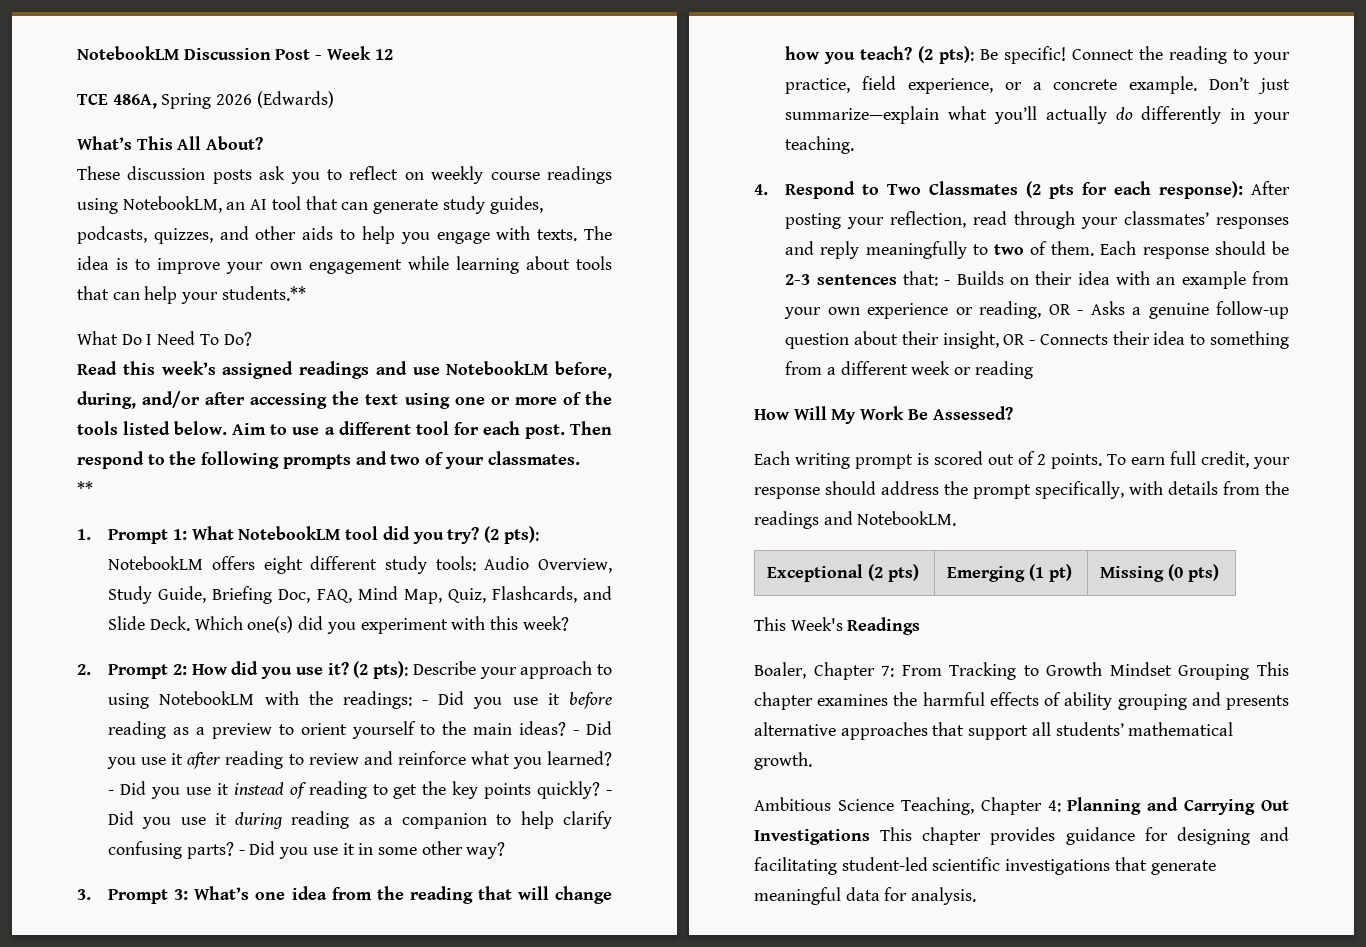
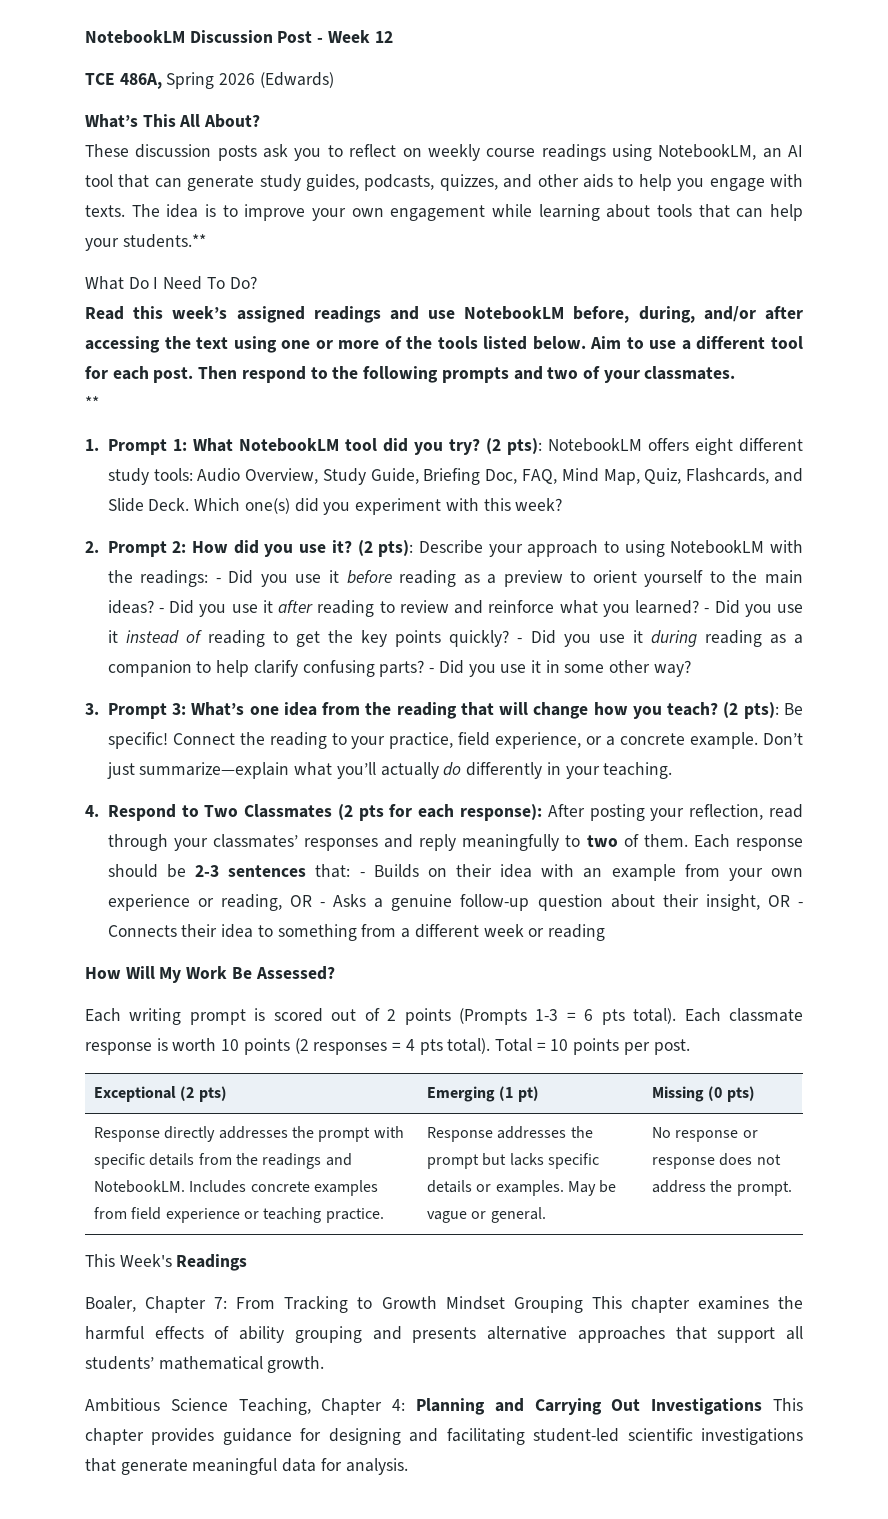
[1051,451,1290,469] [754,481,1289,499] [754,511,957,529] points. To earn full credit, your response should address the prompt specifically, with details from the readings and NotebookLM. -> [404,1008,803,1025] [85,1038,690,1055] points (Prompts 1-3 = 6 pts total). Each classmate response is worth 10 points (2 responses = 4 pts total). Total = 10 points per post.
(1219, 573) none -> [93,1126,404,1142] [93,1153,352,1169] [93,1180,378,1196] [93,1207,384,1223] [426,1126,593,1142] [426,1153,599,1169] [426,1180,617,1196] [426,1207,546,1223] [651,1127,758,1142] [651,1153,781,1169] [651,1180,792,1196] // Response directly addresses the prompt with specific details from the readings and NotebookLM. Includes concrete examples from field experience or teaching practice. | Response addresses the prompt but lacks specific details or examples. May be vague or general. | No response or response does not address the prompt.

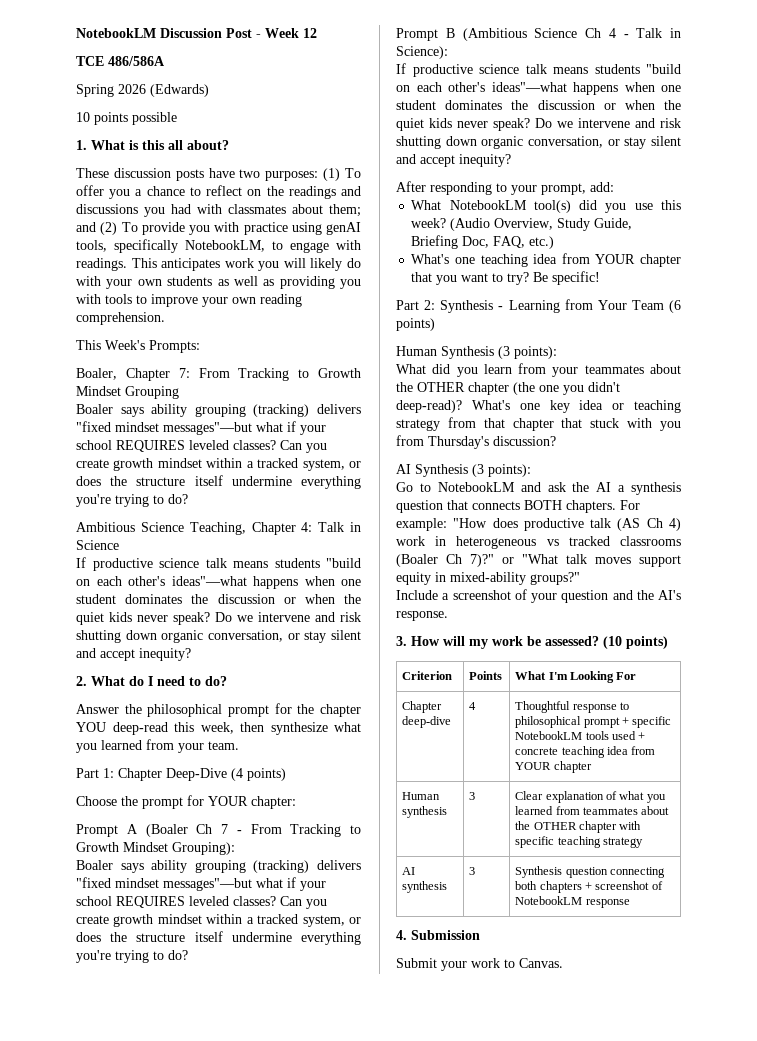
[119,73,162,89] 486A, -> [108,56,165,66] 486/586A //
[85,114,261,128] [85,144,803,161] [85,174,803,191] [85,204,803,221] [85,234,206,251] [85,276,257,290] [85,306,803,323] [85,336,803,353] [85,366,736,383] [85,396,99,409] [85,438,803,455] [107,468,804,485] [107,498,563,515] [85,540,803,557] [107,570,803,587] [107,600,803,617] [107,630,804,647] [107,660,691,677] [85,702,803,719] [107,732,804,749] [106,762,673,779] [85,804,804,821] [107,834,803,851] [107,864,803,881] [107,894,803,911] [107,924,606,941] [85,966,335,983] [85,1008,803,1025] [85,1038,690,1055] [93,1086,227,1102] [426,1086,539,1102] [651,1086,755,1102] [93,1126,404,1142] [93,1153,352,1169] [93,1180,378,1196] [93,1207,384,1223] [426,1126,593,1142] [426,1153,599,1169] [426,1180,617,1196] [426,1207,546,1223] [651,1127,758,1142] [651,1153,781,1169] [651,1180,792,1196] What’s This All About? // These discussion posts ask you to reflect on weekly course readings using NotebookLM, an AI tool that can generate study guides, podcasts, quizzes, and other aids to help you engage with texts. The idea is to improve your own engagement while learning about tools that can help your students.** // What Do I Need To Do? // Read this week’s assigned readings and use NotebookLM before, during, and/or after accessing the text using one or more of the tools listed below. Aim to use a different tool for each post. Then respond to the following prompts and two of your classmates. // ** // 1. Prompt 1: What NotebookLM tool did you try? (2 pts): NotebookLM offers eight different study tools: Audio Overview, Study Guide, Briefing Doc, FAQ, Mind Map, Quiz, Flashcards, and Slide Deck. Which one(s) did you experiment with this week? // 2. Prompt 2: How did you use it? (2 pts): Describe your approach to using NotebookLM with the readings: - Did you use it before reading as a preview to orient yourself to the main ideas? - Did you use it after reading to review and reinforce what you learned? - Did you use it instead of reading to get the key points quickly? - Did you use it during reading as a companion to help clarify confusing parts? - Did you use it in some other way? // 3. Prompt 3: What’s one idea from the reading that will change how you teach? (2 pts): Be specific! Connect the reading to your practice, field experience, or a concrete example. Don’t just summarize—explain what you’ll actually do differently in your teaching. // 4. Respond to Two Classmates (2 pts for each response): After posting your reflection, read through your classmates’ responses and reply meaningfully to two of them. Each response should be 2-3 sentences that: - Builds on their idea with an example from your own experience or reading, OR - Asks a genuine follow-up question about their insight, OR - Connects their idea to something from a different week or reading // How Will My Work Be Assessed? // Each writing prompt is scored out of 2 points (Prompts 1-3 = 6 pts total). Each classmate response is worth 10 points (2 responses = 4 pts total). Total = 10 points per post. // Exceptional (2 pts) | Emerging (1 pt) | Missing (0 pts) // Response directly addresses the prompt with specific details from the readings and NotebookLM. Includes concrete examples from field experience or teaching practice. | Response addresses the prompt but lacks specific details or examples. May be vague or general. | No response or response does not address the prompt. -> [76,112,177,125] [76,140,229,150] [76,168,361,181] [76,185,362,199] [76,204,361,217] [76,222,361,235] [76,239,361,253] [76,258,361,271] [76,276,361,289] [76,294,302,307] [76,312,165,325] 10 points possible // 1. What is this all about? // These discussion posts have two purposes: (1) To offer you a chance to reflect on the readings and discussions you had with classmates about them; and (2) To provide you with practice using genAI tools, specifically NotebookLM, to engage with readings. This anticipates work you will likely do with your own students as well as providing you with tools to improve your own reading comprehension.
[176,1254,248,1271] Readings -> [149,340,200,353] Prompts:
[591,1296,804,1313] [85,1326,804,1343] [85,1356,325,1373] This chapter examines the harmful effects of ability grouping and presents alternative approaches that support all students’ mathematical growth. -> [76,404,361,417] [76,421,326,435] [76,440,327,453] [76,458,361,471] [76,475,361,489] [76,494,188,507] // Boaler says ability grouping (tracking) delivers "fixed mindset messages"—but what if your school REQUIRES leveled classes? Can you create growth mindset within a tracked system, or does the structure itself undermine everything you're trying to do?
[416,1398,803,1415] [85,1428,804,1445] [85,1458,408,1475] Planning and Carrying Out Investigations This chapter provides guidance for designing and facilitating student-led scientific investigations that generate meaningful data for analysis. -> [318,522,361,532] [76,540,119,550] [76,557,361,571] [76,576,361,589] [76,594,361,604] [76,612,361,625] [76,630,361,643] [76,648,191,661] [76,676,227,686] [76,703,361,717] [76,722,361,735] [76,739,239,753] [76,768,286,781] [76,795,296,809] [76,824,361,837] [76,842,235,855] [76,860,361,873] [76,877,326,891] [76,896,327,909] [76,914,361,927] [76,931,361,945] [76,950,188,963] [396,28,681,41] [396,46,448,59] [396,63,681,77] [396,82,681,95] [396,100,681,110] [396,118,681,131] [396,136,681,149] [396,154,511,167] [396,181,614,195] [411,200,681,213] [411,218,633,231] [411,235,555,249] [411,253,681,267] [411,271,601,285] [396,299,681,313] [396,318,435,331] [396,346,557,359] [396,363,681,377] [396,382,620,395] [396,400,681,413] [396,417,681,431] [396,435,556,449] [396,464,531,477] [396,482,681,495] [396,500,640,513] [396,518,681,531] [396,536,681,549] [396,554,681,567] [396,572,580,585] [396,589,681,603] [396,611,448,621] [396,636,668,649] [402,671,453,680] [469,671,503,680] [515,671,637,683] [402,701,443,713] [402,716,452,728] [469,702,477,710] [515,701,630,713] [515,716,672,728] [515,731,646,740] [515,746,656,758] [515,761,592,773] [402,792,441,800] [402,806,448,818] [469,792,476,800] [515,791,666,803] [515,806,670,815] [515,821,642,833] [515,836,644,848] [402,867,416,875] [402,881,448,893] [469,867,476,875] [515,866,666,878] [515,881,663,893] [515,896,630,908] [396,930,480,940] [396,958,563,971] Talk in Science // If productive science talk means students "build on each other's ideas"—what happens when one student dominates the discussion or when the quiet kids never speak? Do we intervene and risk shutting down organic conversation, or stay silent and accept inequity? // 2. What do I need to do? // Answer the philosophical prompt for the chapter YOU deep-read this week, then synthesize what you learned from your team. // Part 1: Chapter Deep-Dive (4 points) // Choose the prompt for YOUR chapter: // Prompt A (Boaler Ch 7 - From Tracking to Growth Mindset Grouping): // Boaler says ability grouping (tracking) delivers "fixed mindset messages"—but what if your school REQUIRES leveled classes? Can you create growth mindset within a tracked system, or does the structure itself undermine everything you're trying to do? // Prompt B (Ambitious Science Ch 4 - Talk in Science): // If productive science talk means students "build on each other's ideas"—what happens when one student dominates the discussion or when the quiet kids never speak? Do we intervene and risk shutting down organic conversation, or stay silent and accept inequity? // After responding to your prompt, add: // What NotebookLM tool(s) did you use this week? (Audio Overview, Study Guide, Briefing Doc, FAQ, etc.) // What's one teaching idea from YOUR chapter that you want to try? Be specific! // Part 2: Synthesis - Learning from Your Team (6 points) // Human Synthesis (3 points): // What did you learn from your teammates about the OTHER chapter (the one you didn't deep-read)? What's one key idea or teaching strategy from that chapter that stuck with you from Thursday's discussion? // AI Synthesis (3 points): // Go to NotebookLM and ask the AI a synthesis question that connects BOTH chapters. For example: "How does productive talk (AS Ch 4) work in heterogeneous vs tracked classrooms (Boaler Ch 7)?" or "What talk moves support equity in mixed-ability groups?" // Include a screenshot of your question and the AI's response. // 3. How will my work be assessed? (10 points) // Criterion | Points | What I'm Looking For // Chapter deep-dive | 4 | Thoughtful response to philosophical prompt + specific NotebookLM tools used + concrete teaching idea from YOUR chapter // Human synthesis | 3 | Clear explanation of what you learned from teammates about the OTHER chapter with specific teaching strategy // AI synthesis | 3 | Synthesis question connecting both chapters + screenshot of NotebookLM response // 4. Submission // Submit your work to Canvas.

